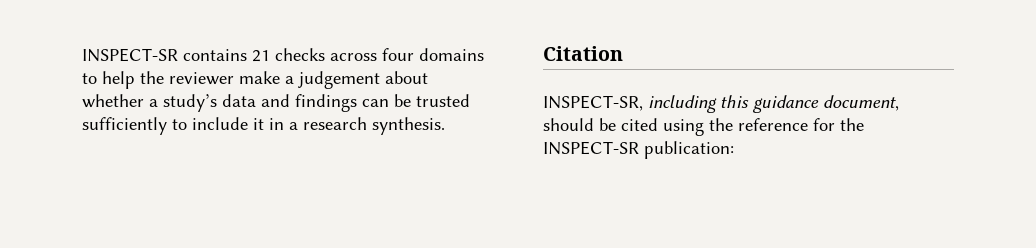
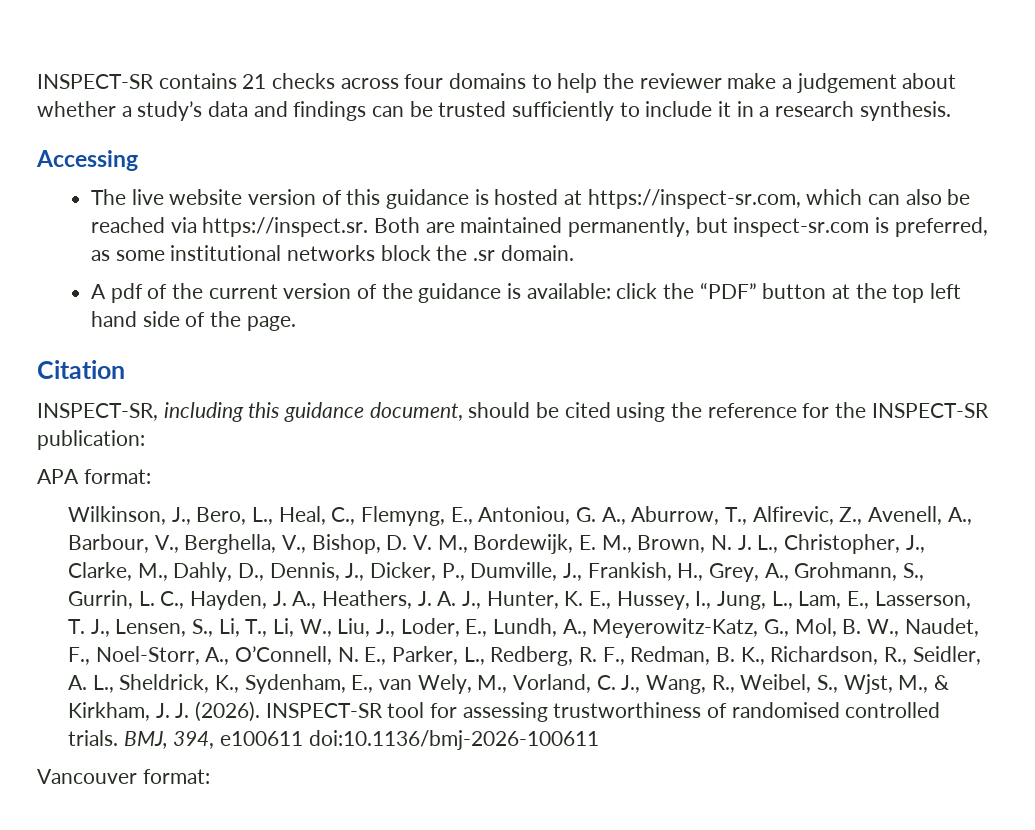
(445, 126) none -> [36,150,138,171] [91,189,971,209] [91,217,988,237] [91,245,574,261] [91,282,962,303] [91,311,296,331] // Accessing // The live website version of this guidance is hosted at https://inspect-sr.com, which can also be reached via https://inspect.sr. Both are maintained permanently, but inspect-sr.com is preferred, as some institutional networks block the .sr domain. // A pdf of the current version of the guidance is available: click the “PDF” button at the top left hand side of the page.
(734, 150) none -> [37,469,151,484] [67,506,972,526] [67,534,925,554] [67,562,924,582] [67,590,971,610] [67,618,979,638] [67,646,981,666] [67,674,949,694] [67,701,941,722] [67,730,599,750] [37,769,210,784] // APA format: // Wilkinson, J., Bero, L., Heal, C., Flemyng, E., Antoniou, G. A., Aburrow, T., Alfirevic, Z., Avenell, A., Barbour, V., Berghella, V., Bishop, D. V. M., Bordewijk, E. M., Brown, N. J. L., Christopher, J., Clarke, M., Dahly, D., Dennis, J., Dicker, P., Dumville, J., Frankish, H., Grey, A., Grohmann, S., Gurrin, L. C., Hayden, J. A., Heathers, J. A. J., Hunter, K. E., Hussey, I., Jung, L., Lam, E., Lasserson, T. J., Lensen, S., Li, T., Li, W., Liu, J., Loder, E., Lundh, A., Meyerowitz-Katz, G., Mol, B. W., Naudet, F., Noel-Storr, A., O’Connell, N. E., Parker, L., Redberg, R. F., Redman, B. K., Richardson, R., Seidler, A. L., Sheldrick, K., Sydenham, E., van Wely, M., Vorland, C. J., Wang, R., Weibel, S., Wjst, M., & Kirkham, J. J. (2026). INSPECT-SR tool for assessing trustworthiness of randomised controlled trials. BMJ, 394, e100611 doi:10.1136/bmj-2026-100611 // Vancouver format:

